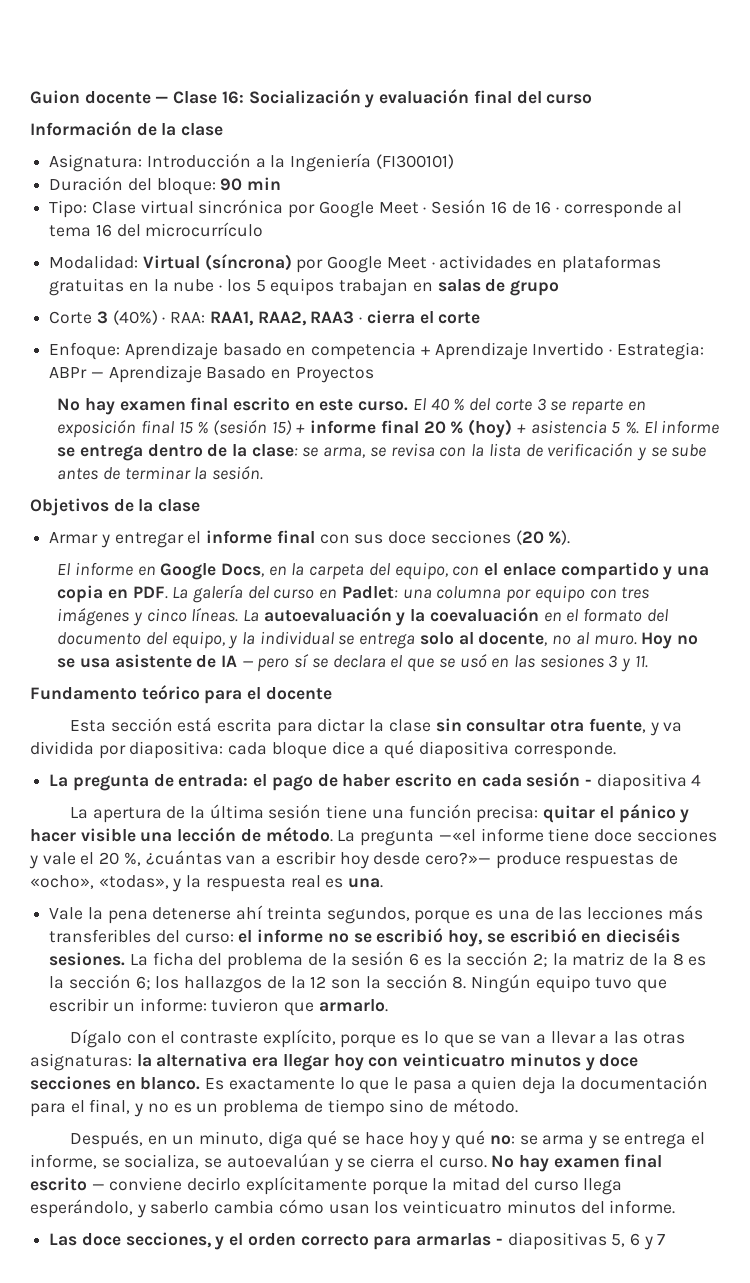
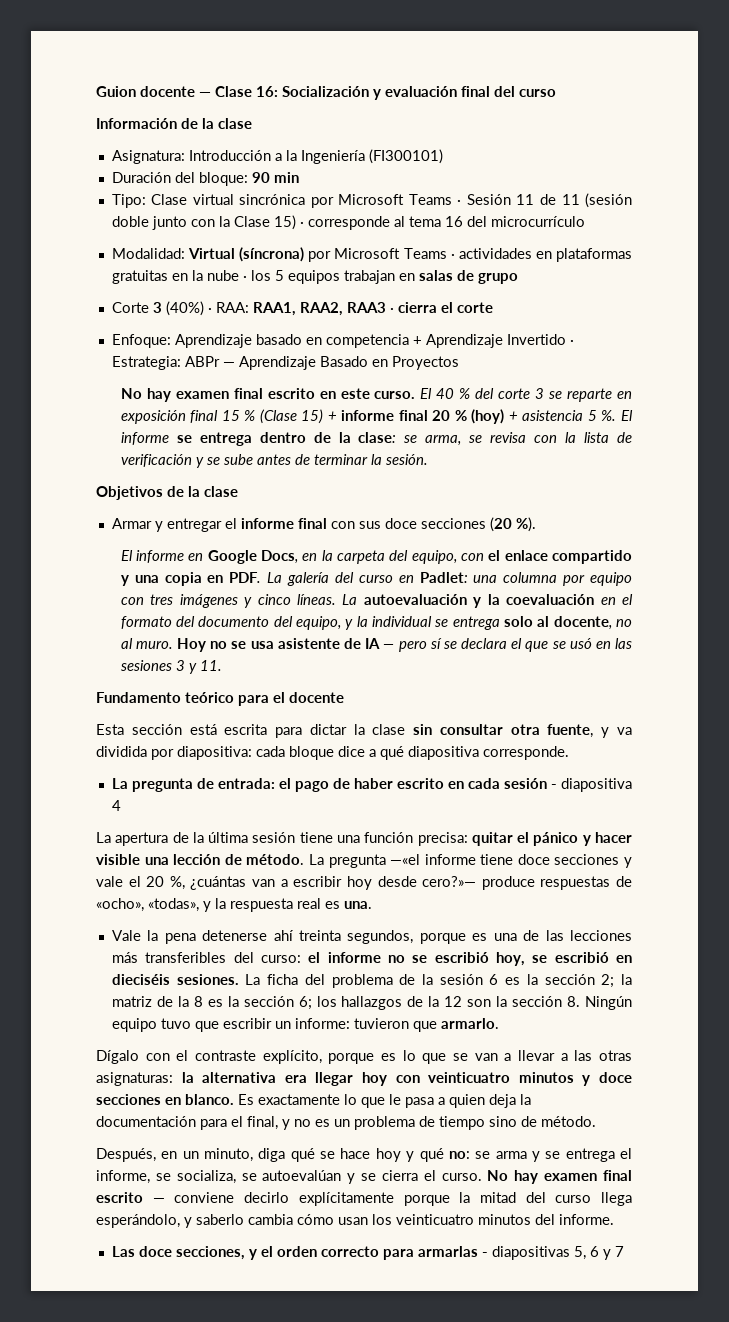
[318,199,552,218] Google Meet · Sesión 16 de 16 -> [338,193,632,208] [111,215,296,230] Microsoft Teams · Sesión 11 de 11 (sesión doble junto con la Clase 15)
[327,256,427,273] Google Meet -> [334,248,447,259] Microsoft Teams
[212,420,267,435] (sesión -> [259,409,297,424] (Clase

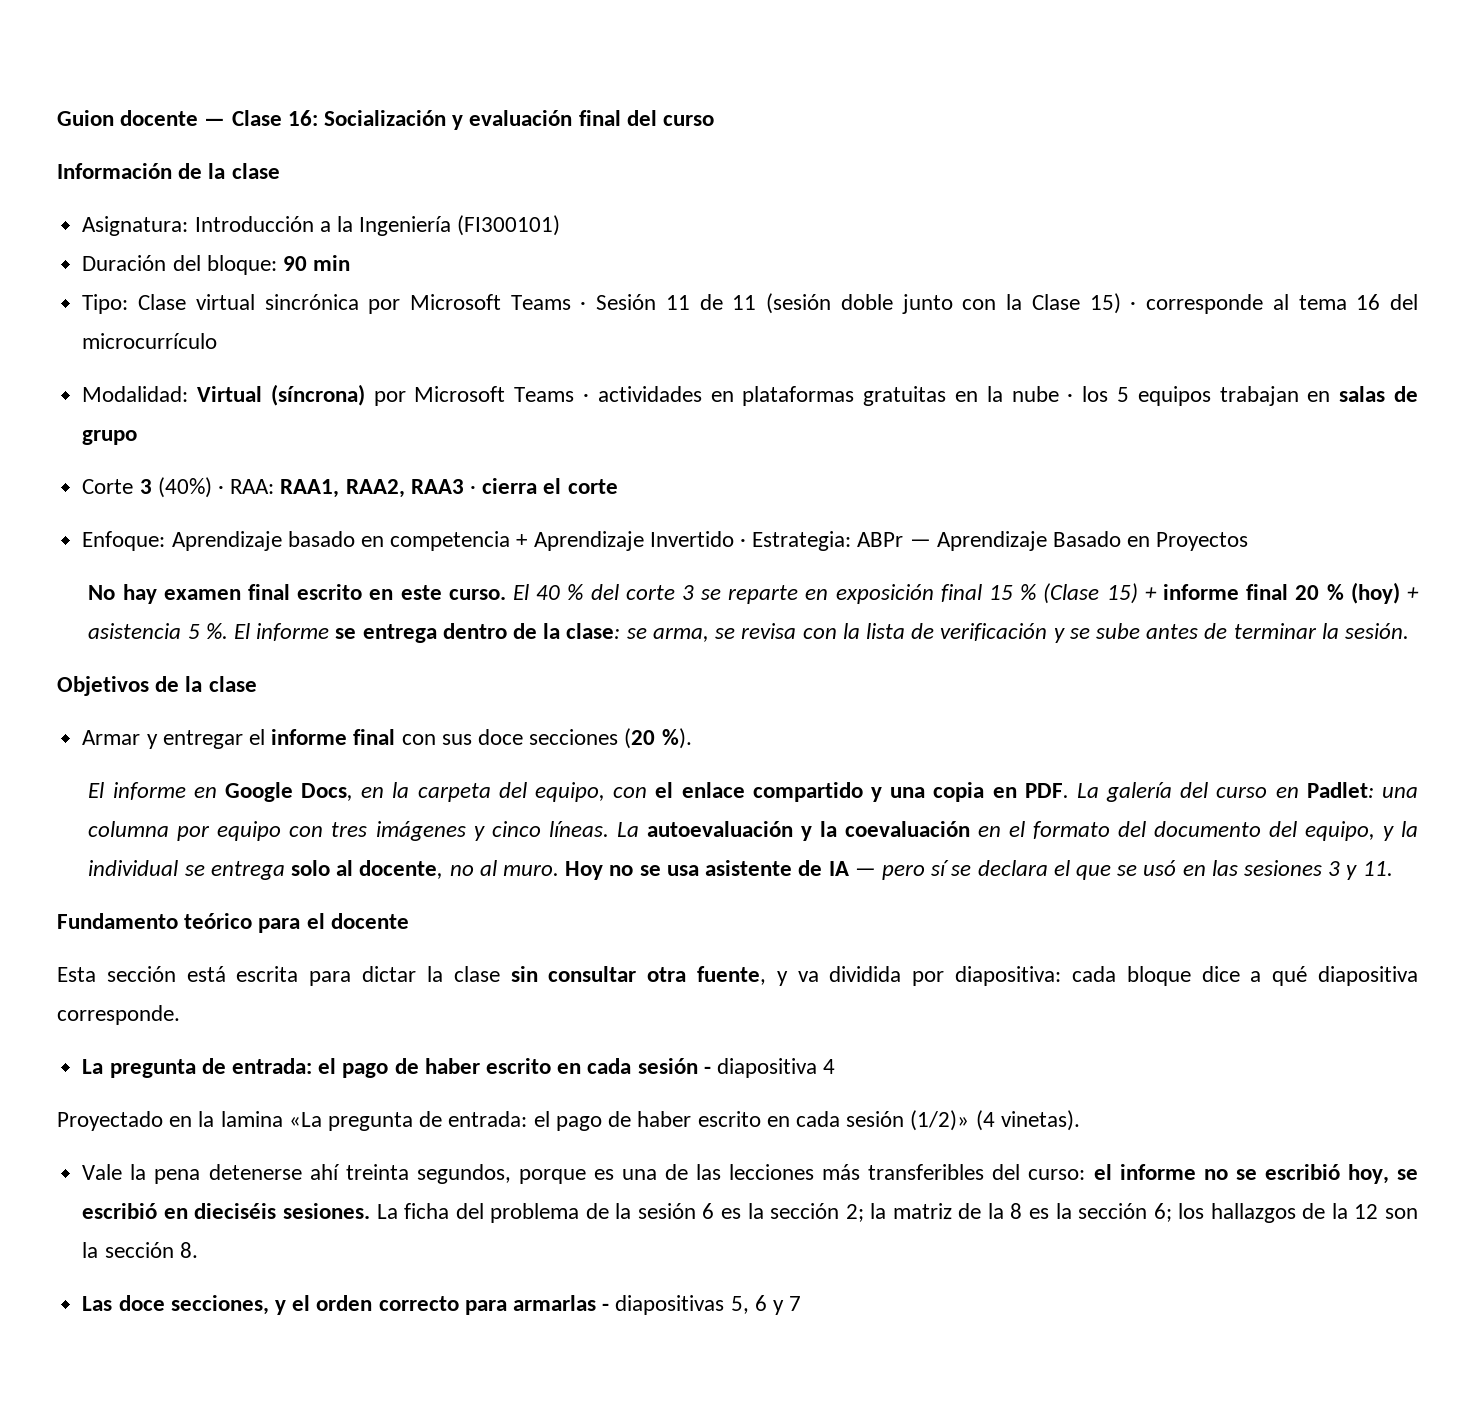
[96,832,632,846] [96,854,632,868] [96,876,633,890] [96,898,372,912] La apertura de la última sesión tiene una función precisa: quitar el pánico y hacer visible una lección de método. La pregunta —«el informe tiene doce secciones y vale el 20 %, ¿cuántas van a escribir hoy desde cero?»— produce respuestas de «ocho», «todas», y la respuesta real es una. -> [57,1110,1080,1131] Proyectado en la lamina «La pregunta de entrada: el pago de haber escrito en cada sesión (1/2)» (4 vinetas).
[584,996,632,1010] [111,1018,499,1032] [96,1050,633,1064] [96,1072,633,1086] [96,1094,531,1108] [96,1116,596,1130] [96,1148,633,1162] [96,1170,633,1184] [96,1192,632,1206] [96,1214,614,1228] Ningún equipo tuvo que escribir un informe: tuvieron que armarlo. // Dígalo con el contraste explícito, porque es lo que se van a llevar a las otras asignaturas: la alternativa era llegar hoy con veinticuatro minutos y doce secciones en blanco. Es exactamente lo que le pasa a quien deja la documentación para el final, y no es un problema de tiempo sino de método. // Después, en un minuto, diga qué se hace hoy y qué no: se arma y se entrega el informe, se socializa, se autoevalúan y se cierra el curso. No hay examen final escrito — conviene decirlo explícitamente porque la mitad del curso llega esperándolo, y saberlo cambia cómo usan los veinticuatro minutos del informe. -> (198, 1250) none

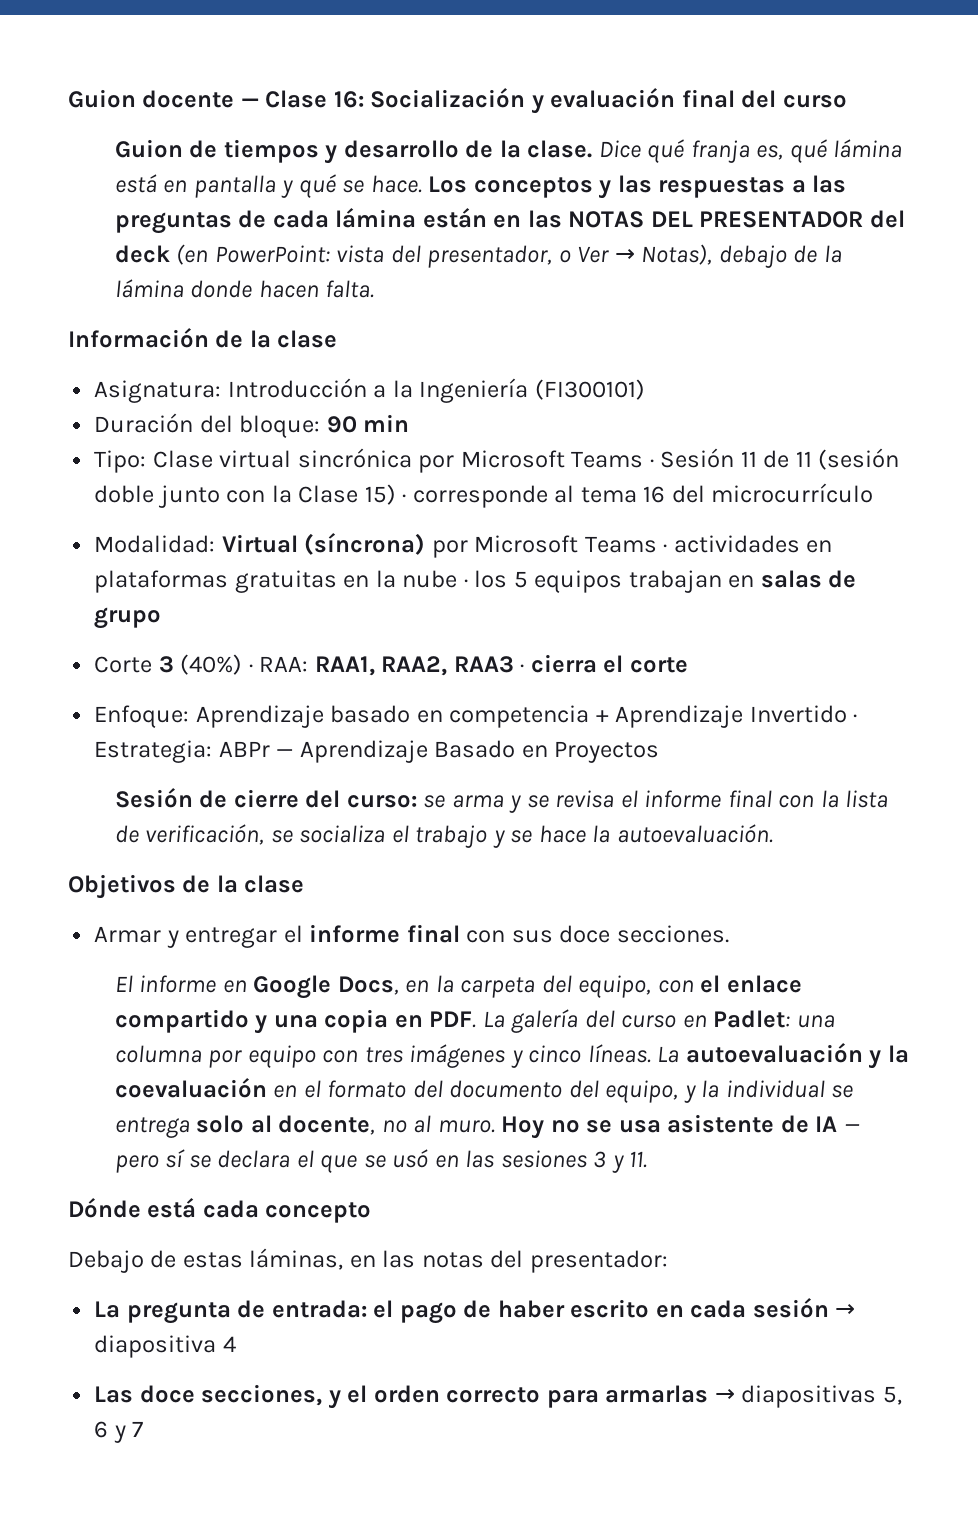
(715, 120) none -> [114,139,903,164] [114,174,847,199] [114,208,905,234] [114,244,842,268] [114,279,375,298] // Guion de tiempos y desarrollo de la clase. Dice qué franja es, qué lámina está en pantalla y qué se hace. Los conceptos y las respuestas a las preguntas de cada lámina están en las NOTAS DEL PRESENTADOR del deck (en PowerPoint: vista del presentador, o Ver → Notas), debajo de la lámina donde hacen falta.
[88,582,1419,604] [88,623,1410,643] No hay examen final escrito en este curso. El 40 % del corte 3 se reparte en exposición final 15 % (Clase 15) + informe final 20 % (hoy) + asistencia 5 %. El informe se entrega dentro de la clase: se arma, se revisa con la lista de verificación y se sube antes de terminar la sesión. -> [114,788,889,813] [114,824,773,848] Sesión de cierre del curso: se arma y se revisa el informe final con la lista de verificación, se socializa el trabajo y se hace la autoevaluación.
[529,728,692,749] secciones (20 %). -> [616,925,729,943] secciones.
[57,913,409,933] [57,966,1418,986] [57,1005,180,1025] Fundamento teórico para el docente // Esta sección está escrita para dictar la clase sin consultar otra fuente, y va dividida por diapositiva: cada bloque dice a qué diapositiva corresponde. -> [68,1198,372,1223] [68,1248,668,1273] Dónde está cada concepto // Debajo de estas láminas, en las notas del presentador:
[703,1066,711,1074] - -> [835,1304,856,1317] →
[57,1110,1080,1131] [82,1164,1419,1184] [82,1203,1418,1223] [82,1242,198,1258] // Proyectado en la lamina «La pregunta de entrada: el pago de haber escrito en cada sesión (1/2)» (4 vinetas). // Vale la pena detenerse ahí treinta segundos, porque es una de las lecciones más transferibles del curso: el informe no se escribió hoy, se escribió en dieciséis sesiones. La ficha del problema de la sesión 6 es la sección 2; la matriz de la 8 es la sección 6; los hallazgos de la 12 son la sección 8. -> (236, 1344) none
[602,1303,610,1311] - -> [714,1389,735,1402] →

